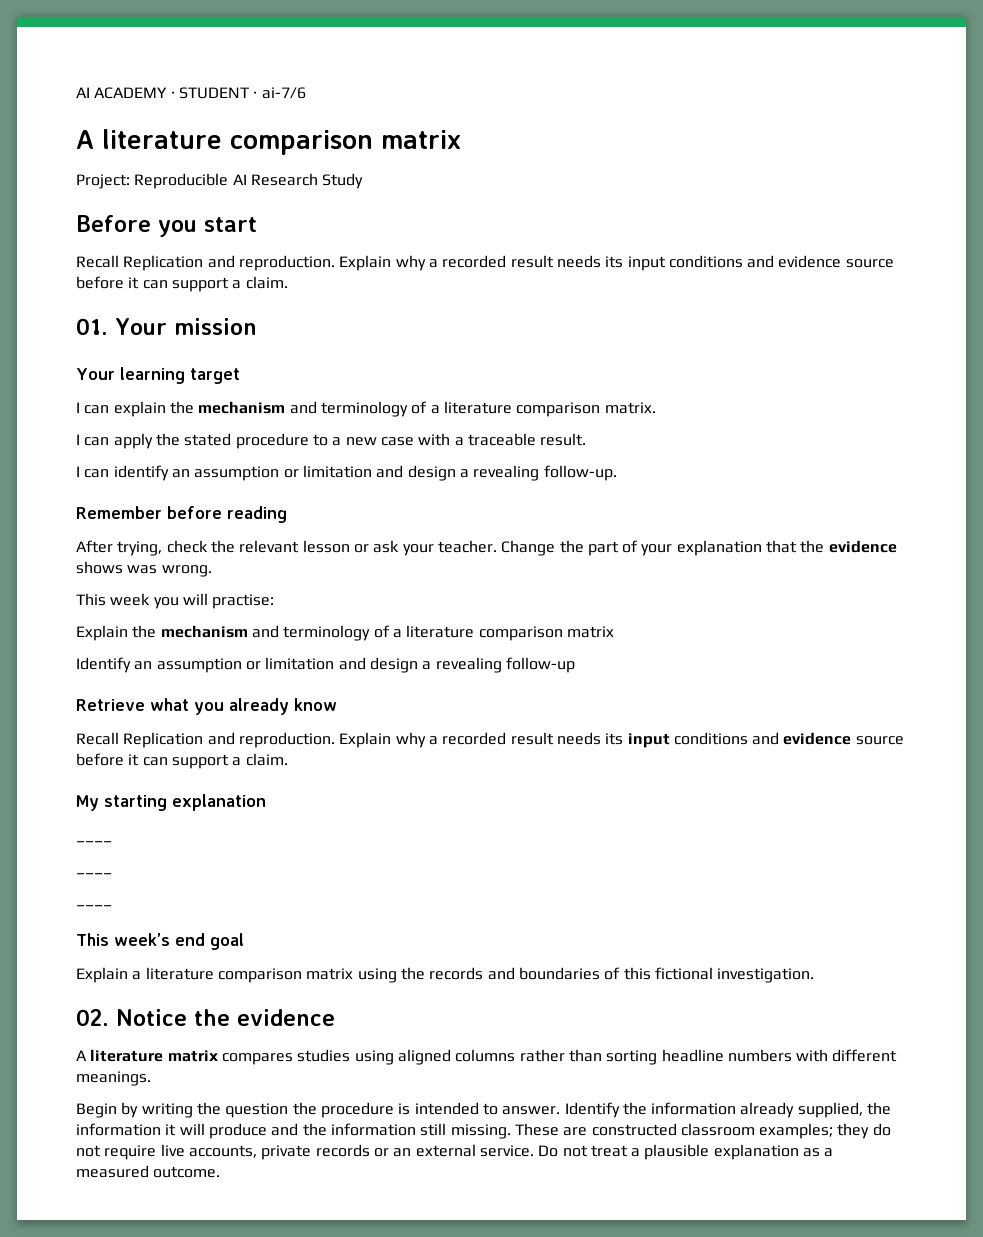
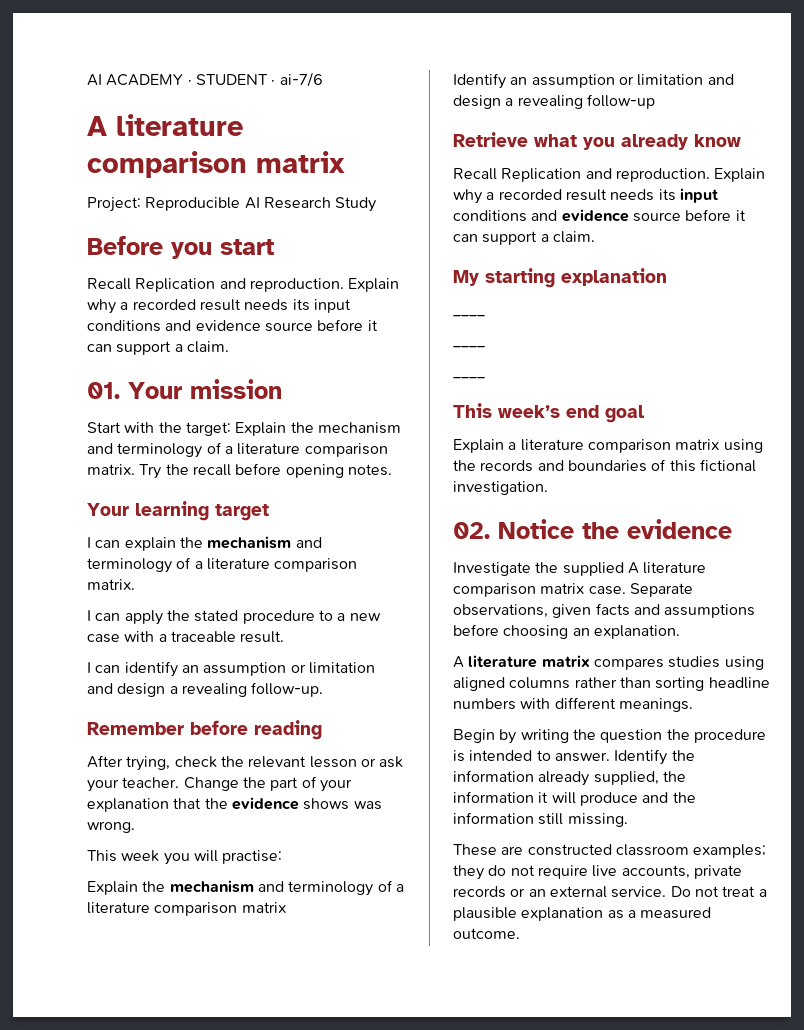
(257, 326) none -> [87,422,401,436] [87,442,388,458] [87,463,392,479] // Start with the target: Explain the mechanism and terminology of a literature comparison matrix. Try the recall before opening notes.
(335, 1017) none -> [453,562,707,576] [453,583,693,597] [453,603,756,618] [453,624,680,639] // Investigate the supplied A literature comparison matrix case. Separate observations, given facts and assumptions before choosing an explanation.
(511, 1131) none -> (628, 820) //

